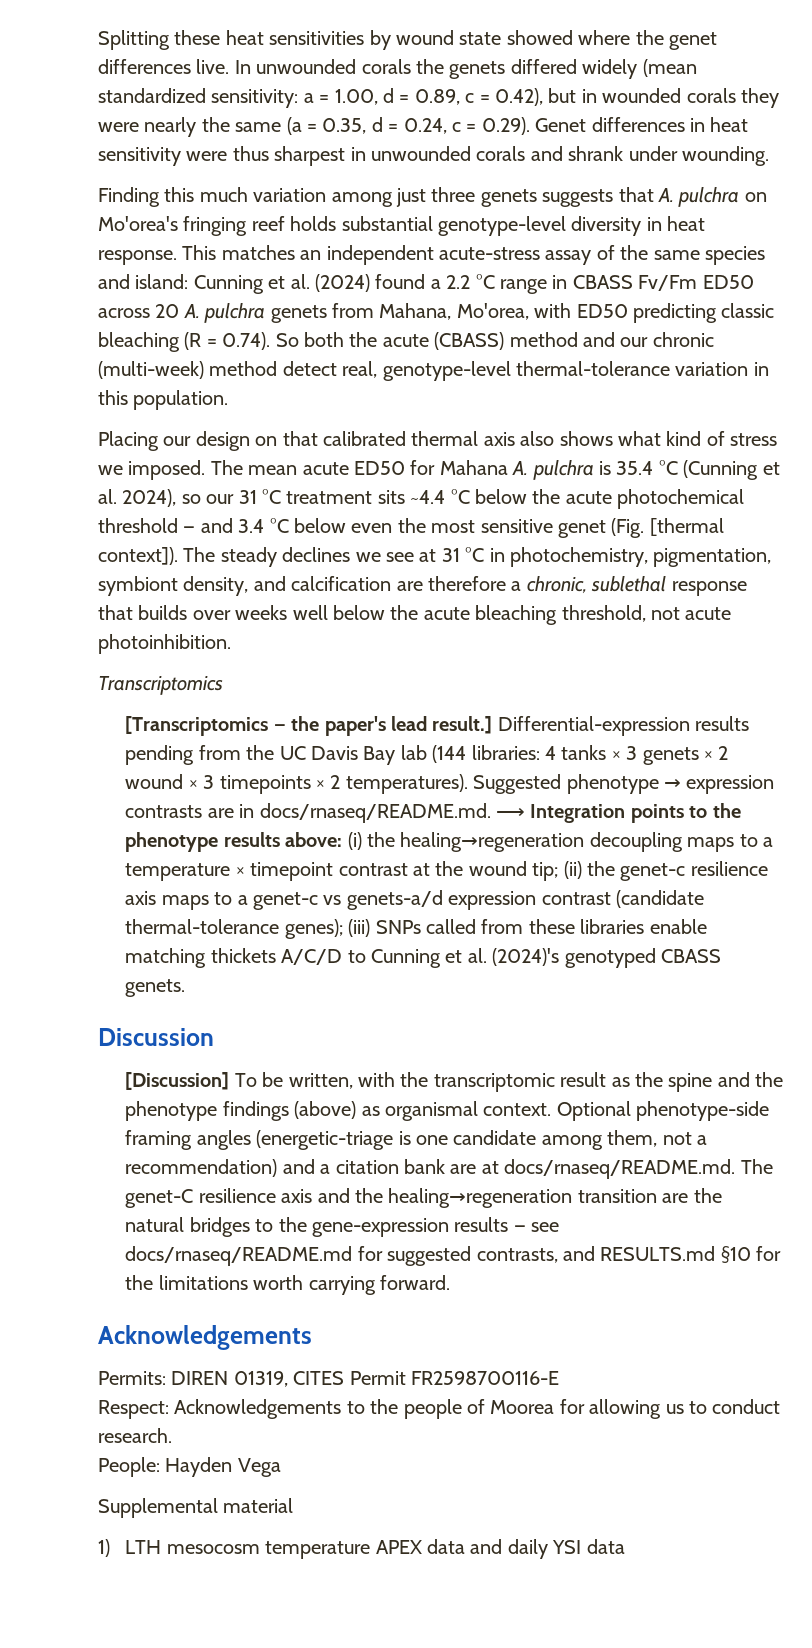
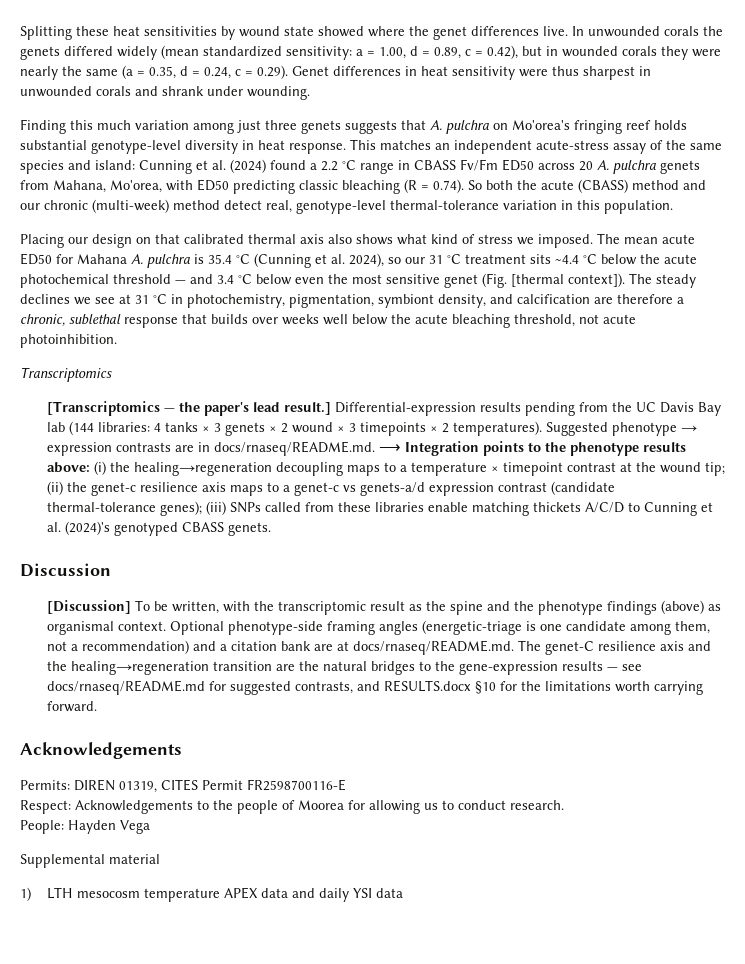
[600,1246,716,1261] RESULTS.md -> [383,680,471,692] RESULTS.docx

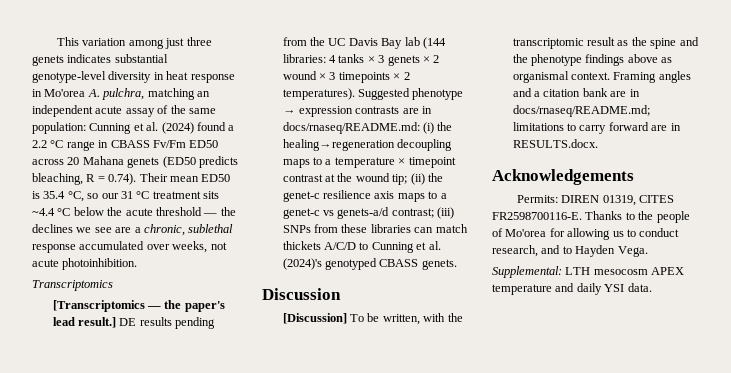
[20,26,723,40] [20,45,721,60] [20,65,651,80] [20,86,310,100] [20,119,131,134] Splitting these heat sensitivities by wound state showed where the genet differences live. In unwounded corals the genets differed widely (mean standardized sensitivity: a = 1.00, d = 0.89, c = 0.42), but in wounded corals they were nearly the same (a = 0.35, d = 0.24, c = 0.29). Genet differences in heat sensitivity were thus sharpest in unwounded corals and shrank under wounding. // Finding this much -> [57,37,80,46] This
[345,120,687,134] suggests that A. pulchra on Mo'orea's fringing reef holds -> [67,54,112,63] indicates
[289,139,431,154] response. This matches -> [190,74,235,83] [32,88,195,100] response in Mo'orea A. pulchra, matching
[536,140,609,150] acute-stress -> [95,106,123,114] acute
[20,160,135,174] species and island: -> [32,122,86,134] population:
[597,160,700,174] [20,179,706,194] [20,199,673,214] [20,233,695,248] [20,253,384,268] A. pulchra genets from Mahana, Mo'orea, with ED50 predicting classic bleaching (R = 0.74). So both the acute (CBASS) method and our chronic (multi-week) method detect real, genotype-level thermal-tolerance variation in this population. // Placing our design on that calibrated thermal axis also shows what kind of stress we imposed. The mean acute ED50 for Mahana A. pulchra is 35.4 °C (Cunning et al. 2024), -> [82,156,238,168] [32,173,231,185] [32,191,84,202] Mahana genets (ED50 predicts bleaching, R = 0.74). Their mean ED50 is 35.4 °C,
[20,274,109,288] photochemical -> (153, 212) none
[190,273,696,288] [20,294,684,308] [20,314,575,328] and 3.4 °C below even the most sensitive genet (Fig. [thermal context]). The steady declines we see at 31 °C in photochemistry, pigmentation, symbiont density, and calcification are therefore a chronic, sublethal response that builds over weeks well below the acute bleaching threshold, -> [220,207,236,216] [32,224,234,236] [32,241,208,253] the declines we see are a chronic, sublethal response accumulated over weeks,
[334,402,476,416] Differential-expression -> [119,318,137,326] DE
[213,441,686,456] [46,462,90,473] docs/rnaseq/README.md. ⟶ Integration points to the phenotype results above: -> [282,122,420,134] docs/rnaseq/README.md:
[428,481,615,496] [46,501,202,516] expression contrast (candidate thermal-tolerance genes); -> [391,208,434,218] contrast;
[264,502,301,512] called -> (311, 229) none
[427,502,529,516] enable matching -> [414,224,468,233] can match
[660,600,704,614] (above) -> [627,54,658,63] above
[169,620,710,635] [46,640,189,654] Optional phenotype-side framing angles (energetic-triage is one candidate among them, not a recommendation) -> [613,71,691,83] Framing angles
[336,640,711,655] [46,661,642,675] [46,680,703,695] [46,701,97,712] at docs/rnaseq/README.md. The genet-C resilience axis and the healing→regeneration transition are the natural bridges to the gene-expression results — see docs/rnaseq/README.md for suggested contrasts, and RESULTS.docx §10 for the limitations worth carrying forward. -> [629,89,640,97] [512,105,650,117] [512,122,681,134] [512,139,598,148] in docs/rnaseq/README.md; limitations to carry forward are in RESULTS.docx.
[202,779,346,791] [20,800,193,814] Permit FR2598700116-E // Respect: Acknowledgements -> [492,211,623,220] FR2598700116-E. Thanks
[298,800,344,810] Moorea -> [505,229,547,237] Mo'orea
[510,800,564,810] [20,820,150,834] [20,854,160,868] [20,887,288,902] research. // People: Hayden Vega // Supplemental material // 1) LTH mesocosm temperature APEX data -> [492,245,648,257] [492,266,685,278] [492,284,552,295] research, and to Hayden Vega. // Supplemental: LTH mesocosm APEX temperature
[375,888,403,898] data -> [627,283,652,292] data.

